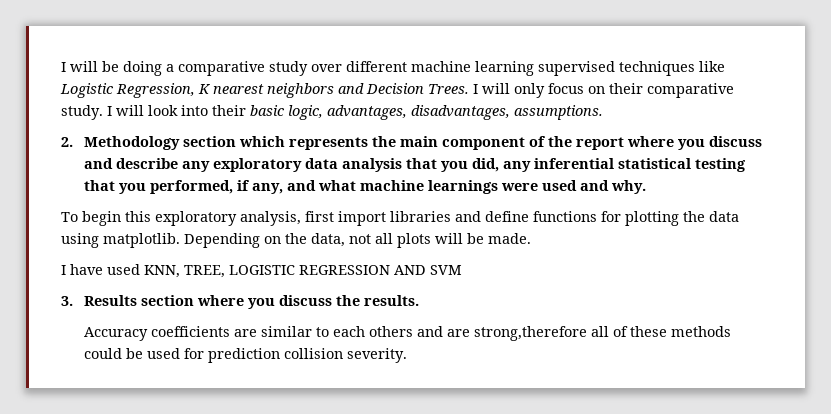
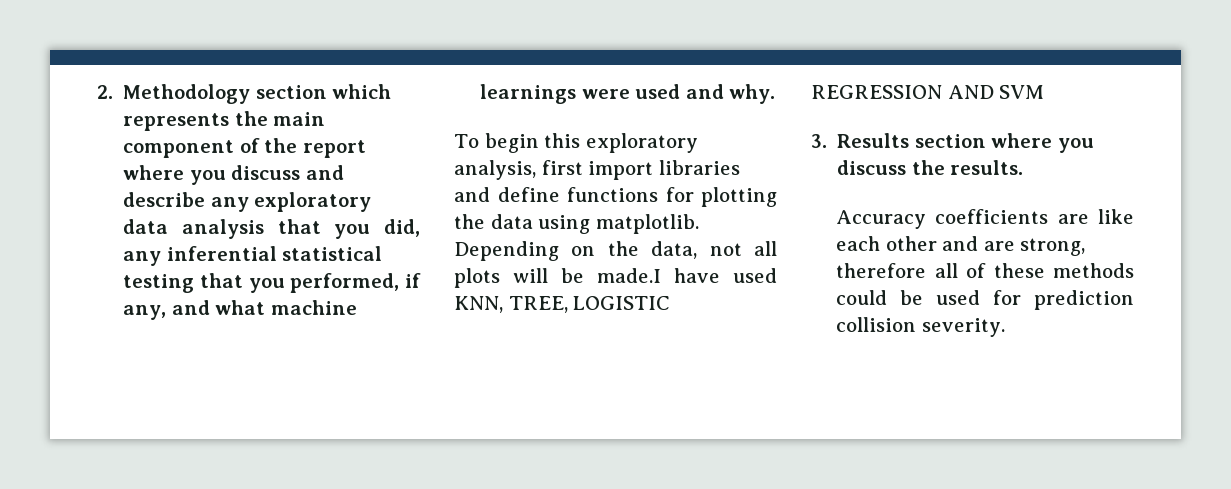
[61,61,725,76] [60,83,734,98] [61,105,603,120] I will be doing a comparative study over different machine learning supervised techniques like Logistic Regression, K nearest neighbors and Decision Trees. I will only focus on their comparative study. I will look into their basic logic, advantages, disadvantages, assumptions. // -> (97, 92) none
[488,233,531,244] [61,265,66,275] made. // I -> [597,268,661,283] made.I
[260,326,587,341] similar to each others and are strong,therefore -> [1098,209,1134,224] [836,236,1086,256] [836,263,927,278] like each other and are strong, therefore

